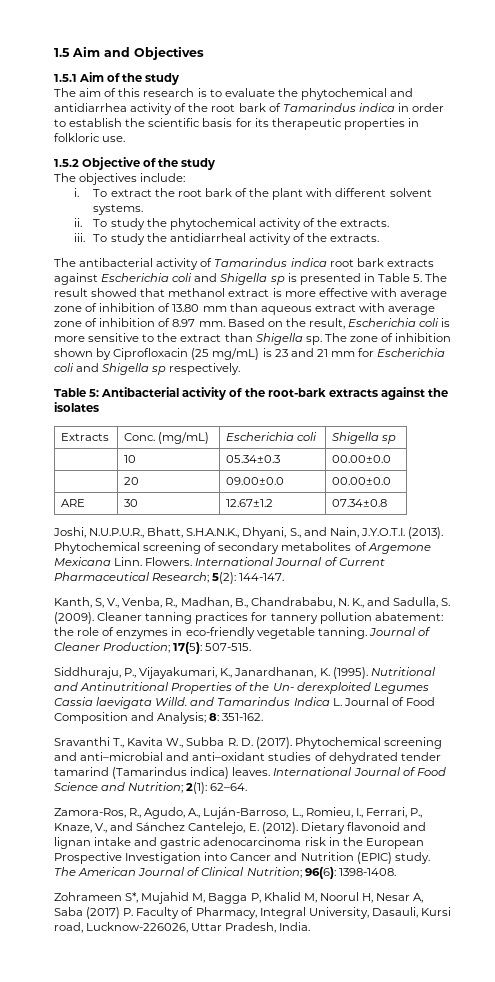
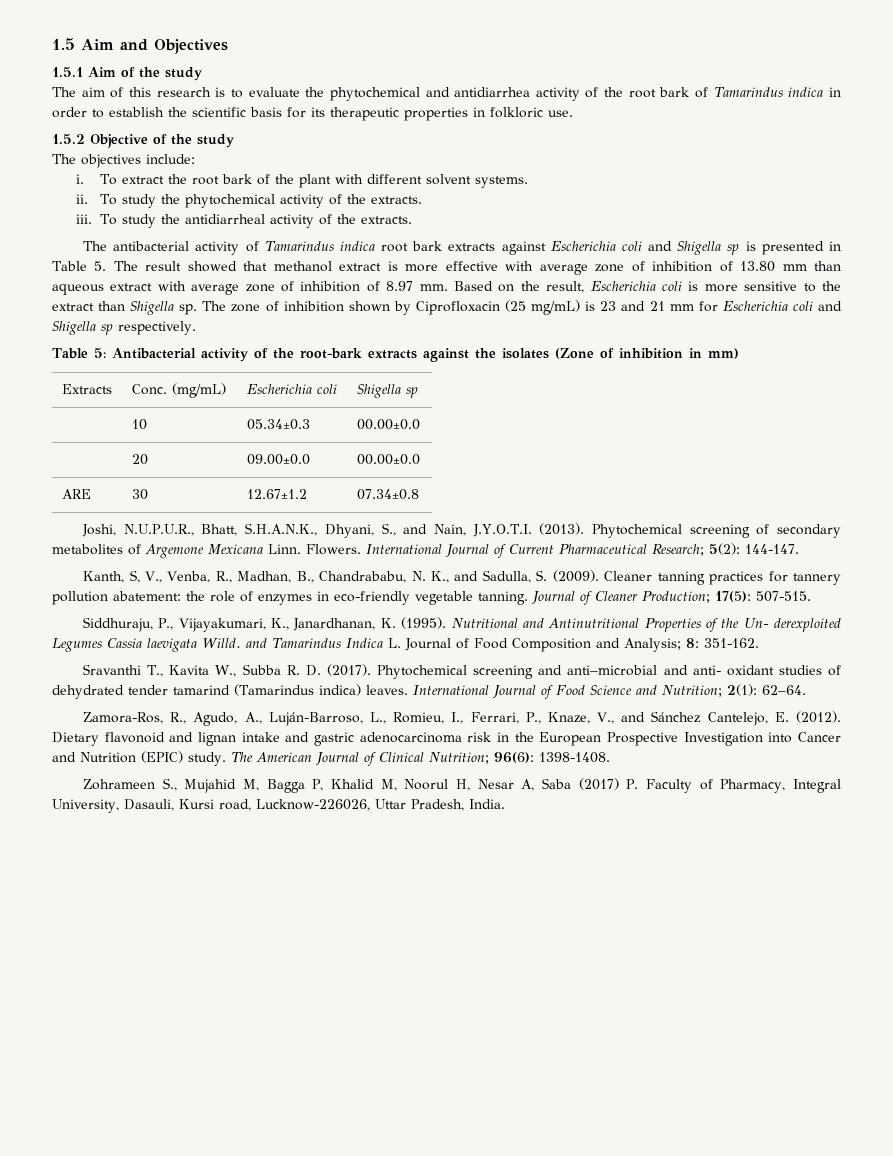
(99, 407) none -> [554,348,739,359] (Zone of inhibition in mm)
[192,752,266,761] anti–oxidant -> [692,665,774,676] anti- oxidant
[125,892,139,903] S*, -> [162,778,177,791] S.,

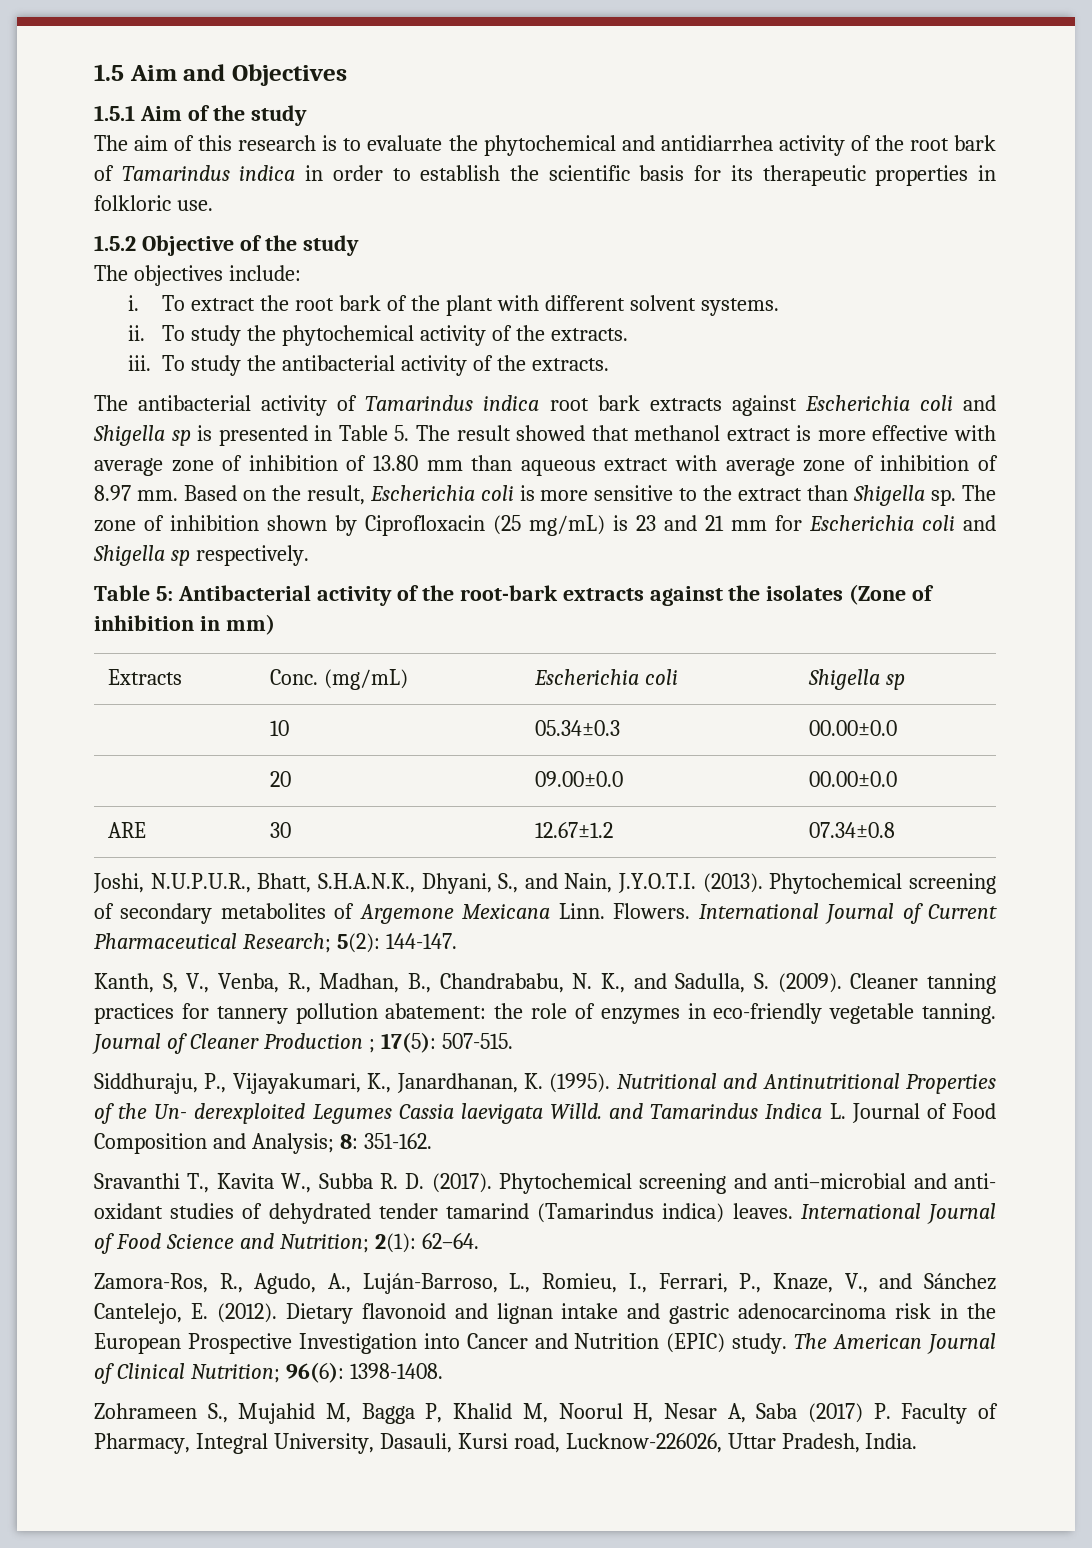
[185,214,266,224] antidiarrheal -> [282,355,396,371] antibacterial
[642,591,710,603] Production; -> [263,1033,375,1053] Production ;

